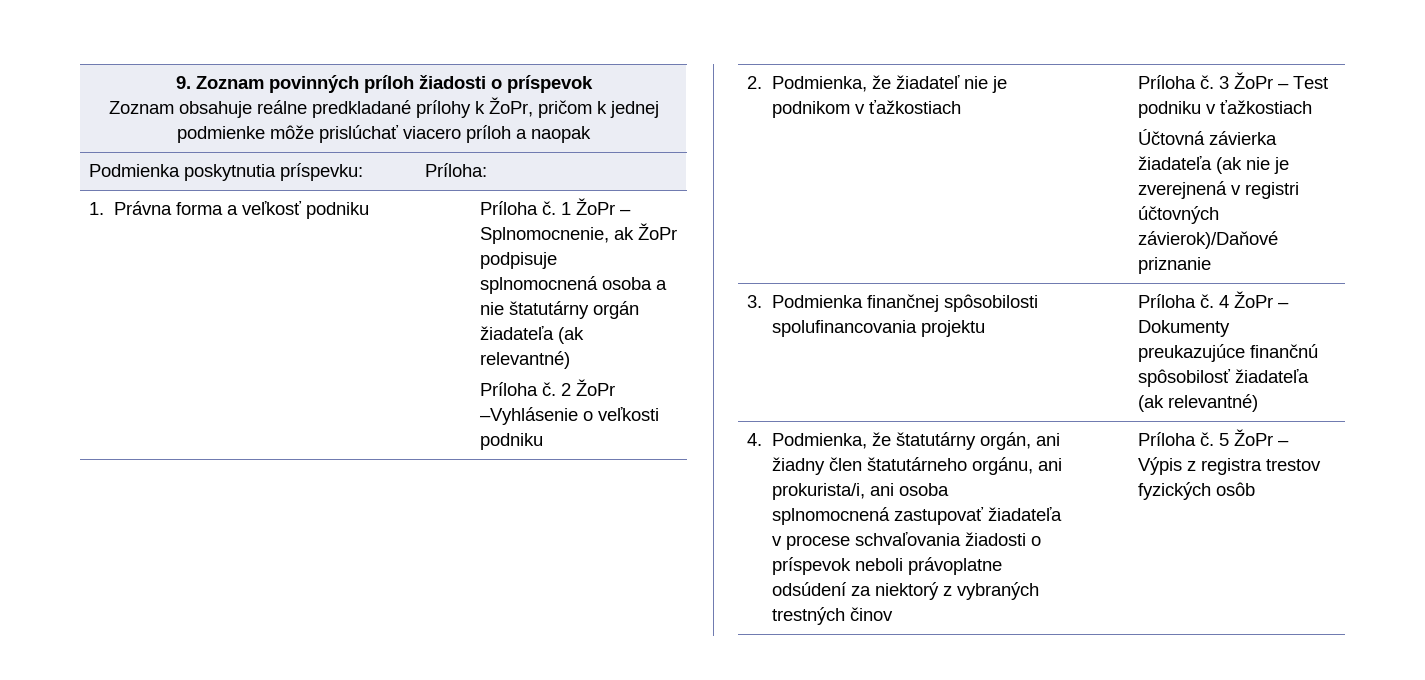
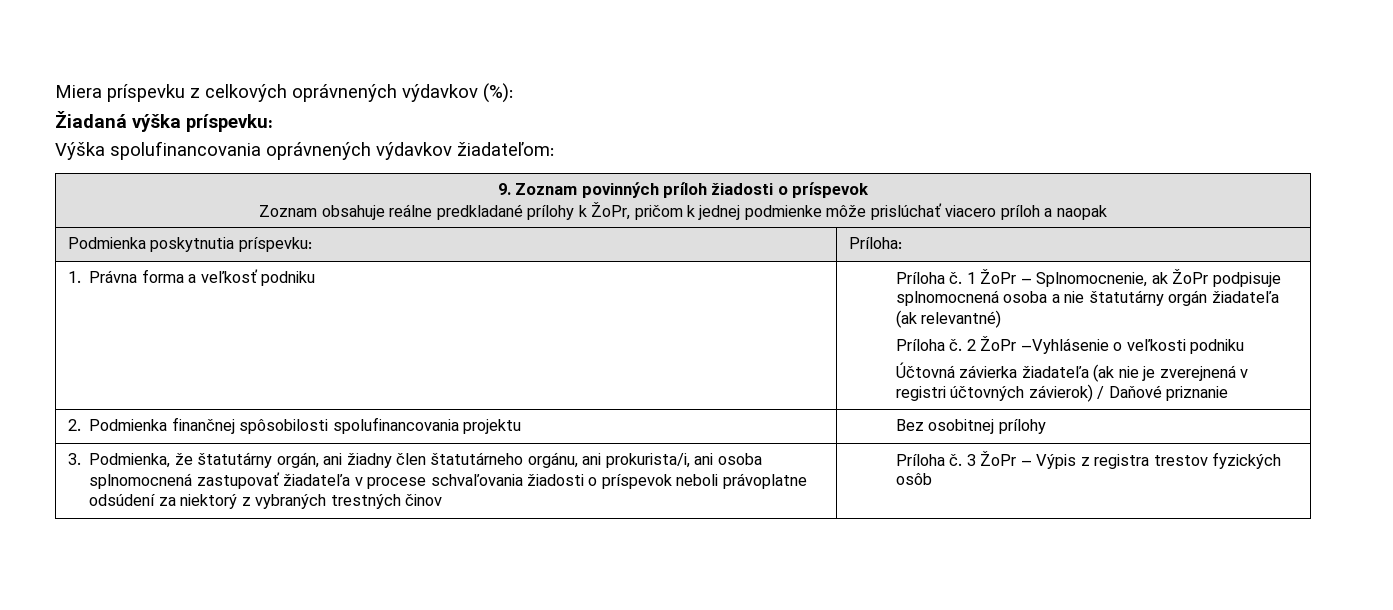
(175, 82) none -> [55,83,513,103] [55,111,273,132] [55,141,554,160] Miera príspevku z celkových oprávnených výdavkov (%): // Žiadaná výška príspevku: // Výška spolufinancovania oprávnených výdavkov žiadateľom: //
[747,75,1007,93] [771,100,961,118] [1138,72,1329,89] [1138,100,1313,118] // 2. Podmienka, že žiadateľ nie je podnikom v ťažkostiach | Príloha č. 3 ŽoPr – Test podniku v ťažkostiach -> (1245, 346) none
[1138,231,1279,249] závierok)/Daňové -> [1028,384,1162,402] závierok) / Daňové
[747,295,763,308] 3. -> [68,419,82,431] 2.
[1138,291,1290,308] [1138,320,1231,337] [1138,344,1319,362] [1138,369,1310,387] [1138,394,1259,412] [747,433,763,446] Príloha č. 4 ŽoPr – Dokumenty preukazujúce finančnú spôsobilosť žiadateľa (ak relevantné) // 4. -> [896,419,1046,434] [68,453,82,465] Bez osobitnej prílohy // 3.
[1219,433,1230,446] 5 -> [966,454,976,466] 3

